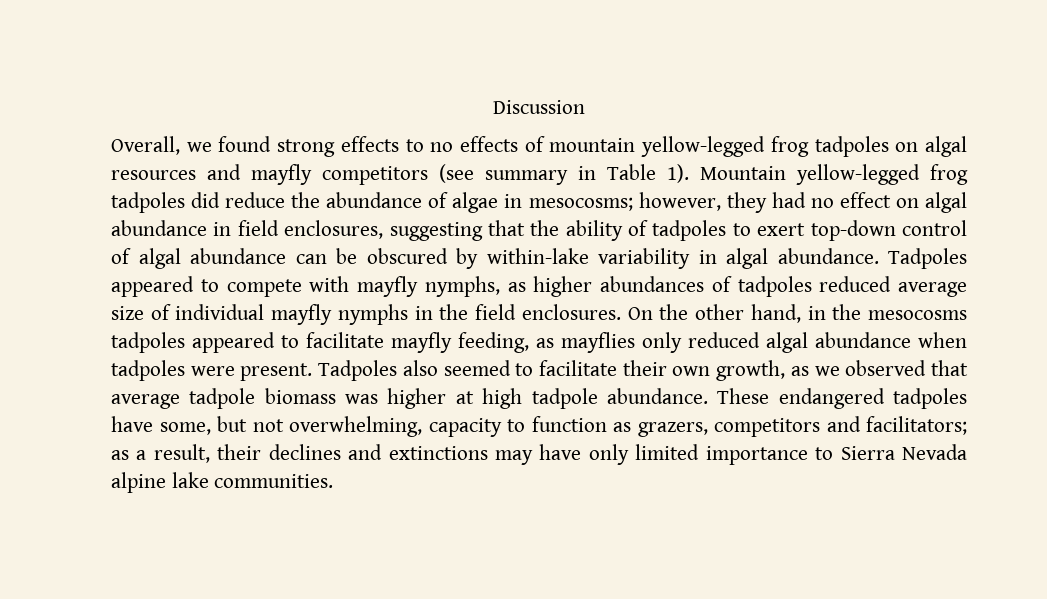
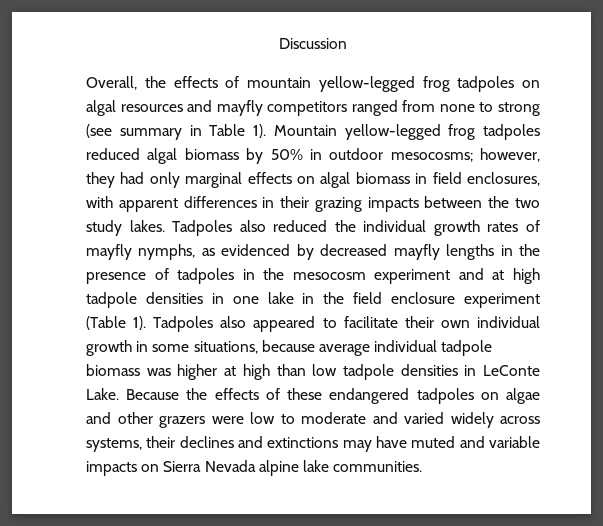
[186,136,454,157] we found strong effects to no -> [144,76,166,88] the
(428, 175) none -> [351,100,540,116] ranged from none to strong
[191,192,523,213] did reduce the abundance of algae in -> [86,148,384,164] reduced algal biomass by 50% in outdoor
[810,192,967,213] [111,220,207,236] no effect on algal abundance -> [149,172,410,188] only marginal effects on algal biomass
[389,220,967,241] [111,248,967,269] [111,276,967,297] [111,304,968,325] [111,332,967,353] [111,360,511,381] suggesting that the ability of tadpoles to exert top-down control of algal abundance can be obscured by within-lake variability in algal abundance. Tadpoles appeared to compete with mayfly nymphs, as higher abundances of tadpoles reduced average size of individual mayfly nymphs in the field enclosures. On the other hand, in the mesocosms tadpoles appeared to facilitate mayfly feeding, as mayflies only reduced algal abundance when tadpoles were present. Tadpoles also seemed -> [86,196,540,212] [86,220,540,236] [86,244,540,260] [86,268,540,284] [86,292,540,308] [86,316,316,332] with apparent differences in their grazing impacts between the two study lakes. Tadpoles also reduced the individual growth rates of mayfly nymphs, as evidenced by decreased mayfly lengths in the presence of tadpoles in the mesocosm experiment and at high tadpole densities in one lake in the field enclosure experiment (Table 1). Tadpoles also appeared
[716,360,968,381] [111,394,180,409] growth, as we observed that average -> [476,316,540,328] [86,340,438,356] individual growth in some situations, because average individual
[531,388,968,409] [111,416,967,437] [111,444,210,463] tadpole abundance. These endangered tadpoles have some, but not overwhelming, capacity to function as grazers, competitors and facilitators; as a result, -> [276,364,540,380] [86,388,540,404] [86,412,540,428] [86,438,142,452] than low tadpole densities in LeConte Lake. Because the effects of these endangered tadpoles on algae and other grazers were low to moderate and varied widely across systems,
[588,444,834,465] only limited importance to -> [411,436,540,448] [86,461,160,476] muted and variable impacts on

